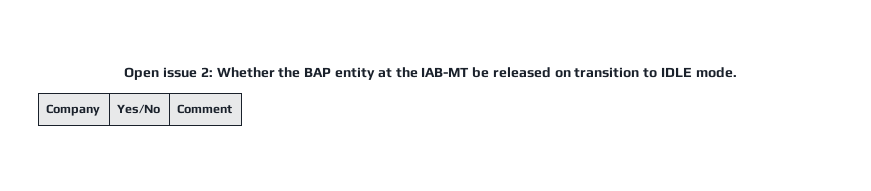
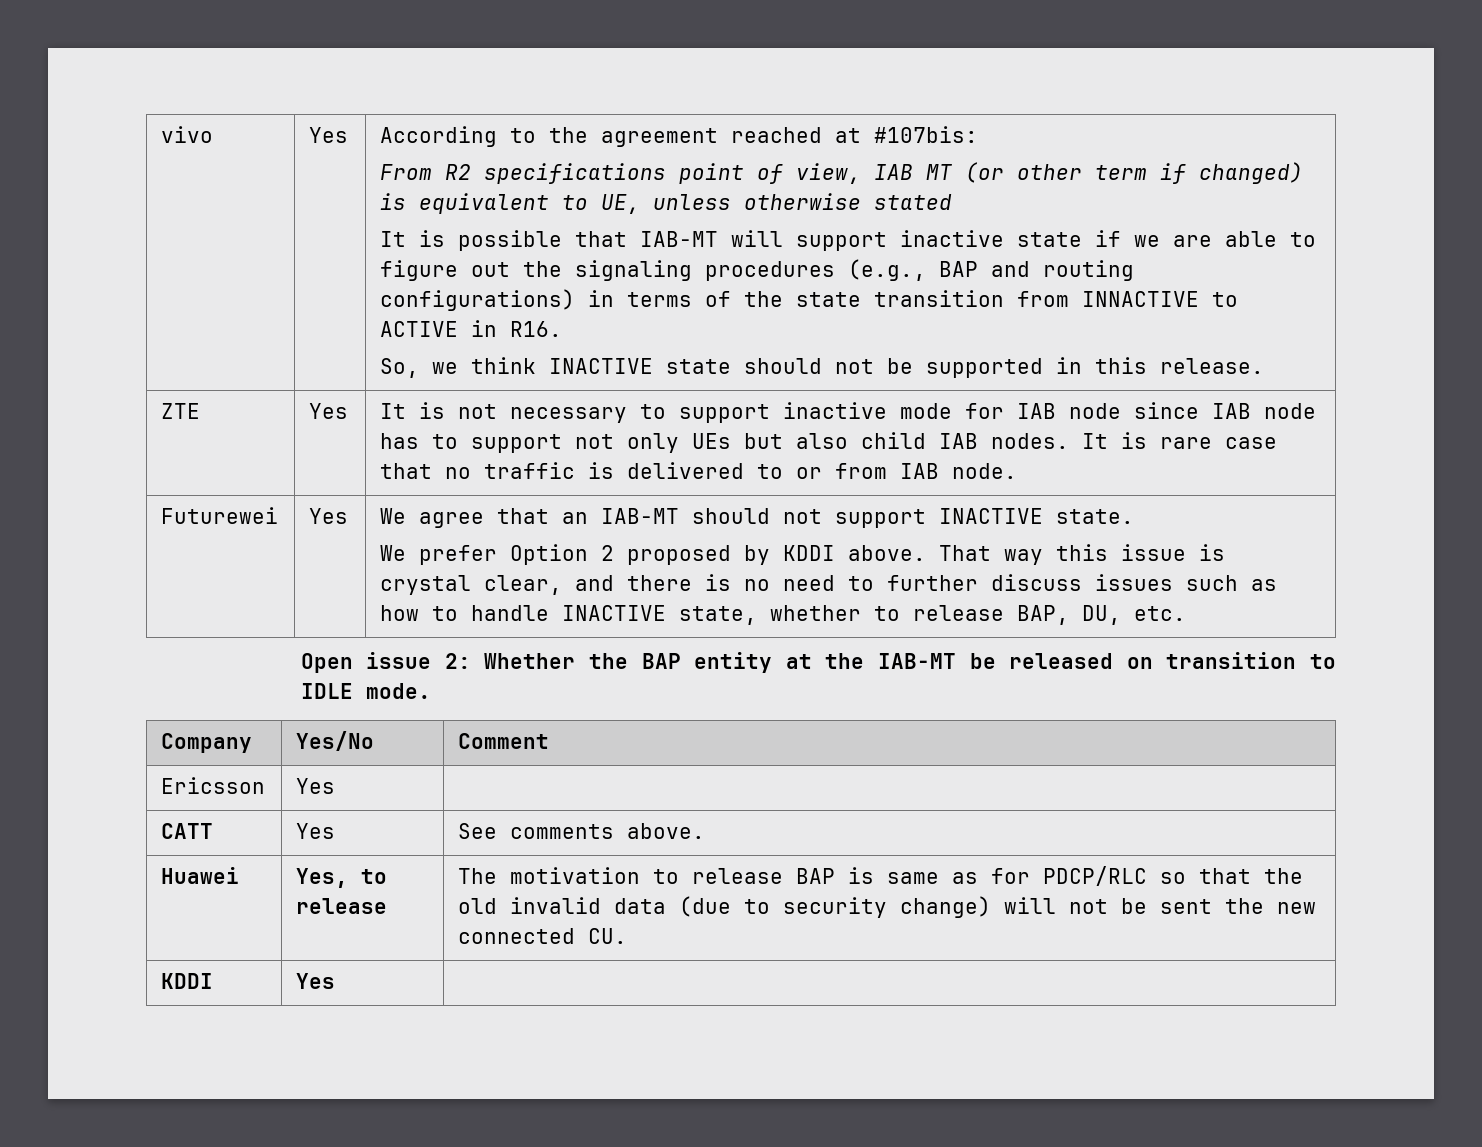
(124, 73) none -> [161,126,214,143] [309,127,349,143] [380,126,979,147] [380,162,1304,184] [380,193,953,214] [380,230,1317,251] [380,259,1135,281] [380,289,1239,311] [380,320,563,337] [380,357,1265,378] [161,403,201,419] [309,403,349,419] [380,402,1317,423] [380,432,1278,453] [380,462,1018,479] [161,507,279,524] [309,508,349,524] [380,508,1135,528] [380,544,1226,565] [380,574,1278,595] [380,605,1187,625] vivo | Yes | According to the agreement reached at #107bis: // From R2 specifications point of view, IAB MT (or other term if changed) is equivalent to UE, unless otherwise stated // It is possible that IAB-MT will support inactive state if we are able to figure out the signaling procedures (e.g., BAP and routing configurations) in terms of the state transition from INNACTIVE to ACTIVE in R16. // So, we think INACTIVE state should not be supported in this release. // ZTE | Yes | It is not necessary to support inactive mode for IAB node since IAB node has to support not only UEs but also child IAB nodes. It is rare case that no traffic is delivered to or from IAB node. // Futurewei | Yes | We agree that an IAB-MT should not support INACTIVE state. // We prefer Option 2 proposed by KDDI above. That way this issue is crystal clear, and there is no need to further discuss issues such as how to handle INACTIVE state, whether to release BAP, DU, etc. //
(233, 109) none -> [161,777,266,794] [296,778,336,794] [161,823,214,839] [296,823,336,839] [458,823,706,839] [161,867,240,884] [296,868,388,888] [296,898,388,914] [458,866,1304,886] [458,896,1317,918] [458,928,628,944] [161,973,214,989] [296,973,336,989] // Ericsson | Yes | // CATT | Yes | See comments above. // Huawei | Yes, to release | The motivation to release BAP is same as for PDCP/RLC so that the old invalid data (due to security change) will not be sent the new connected CU. // KDDI | Yes |

